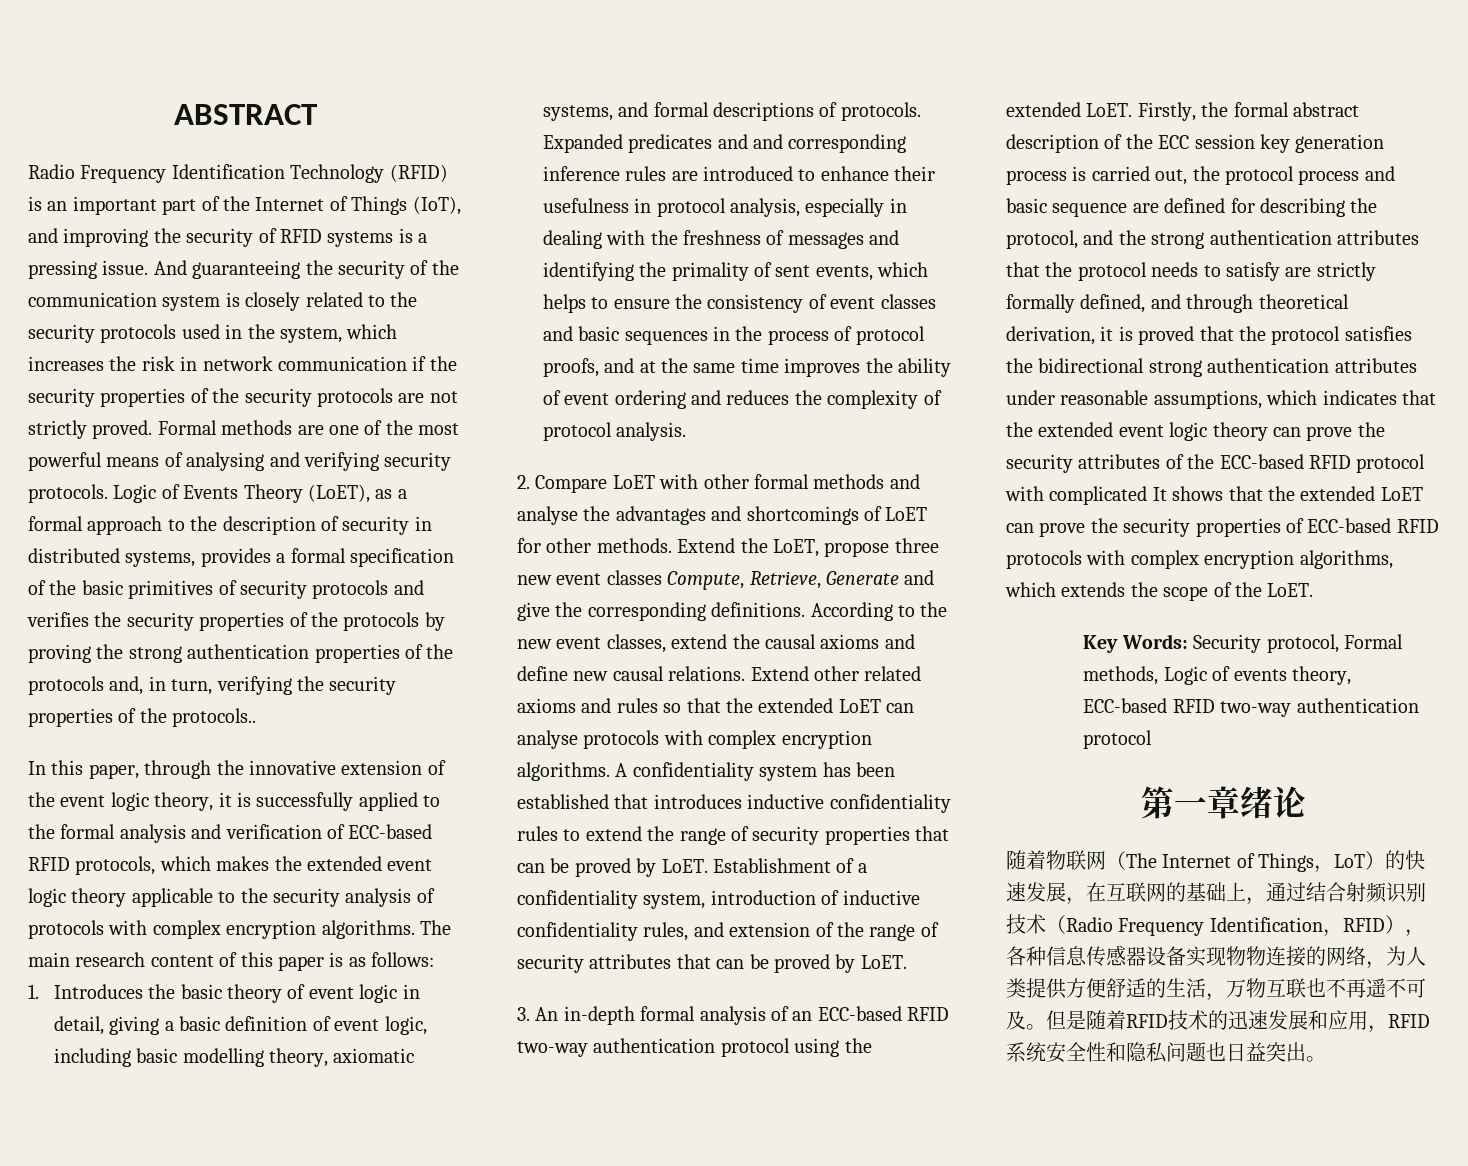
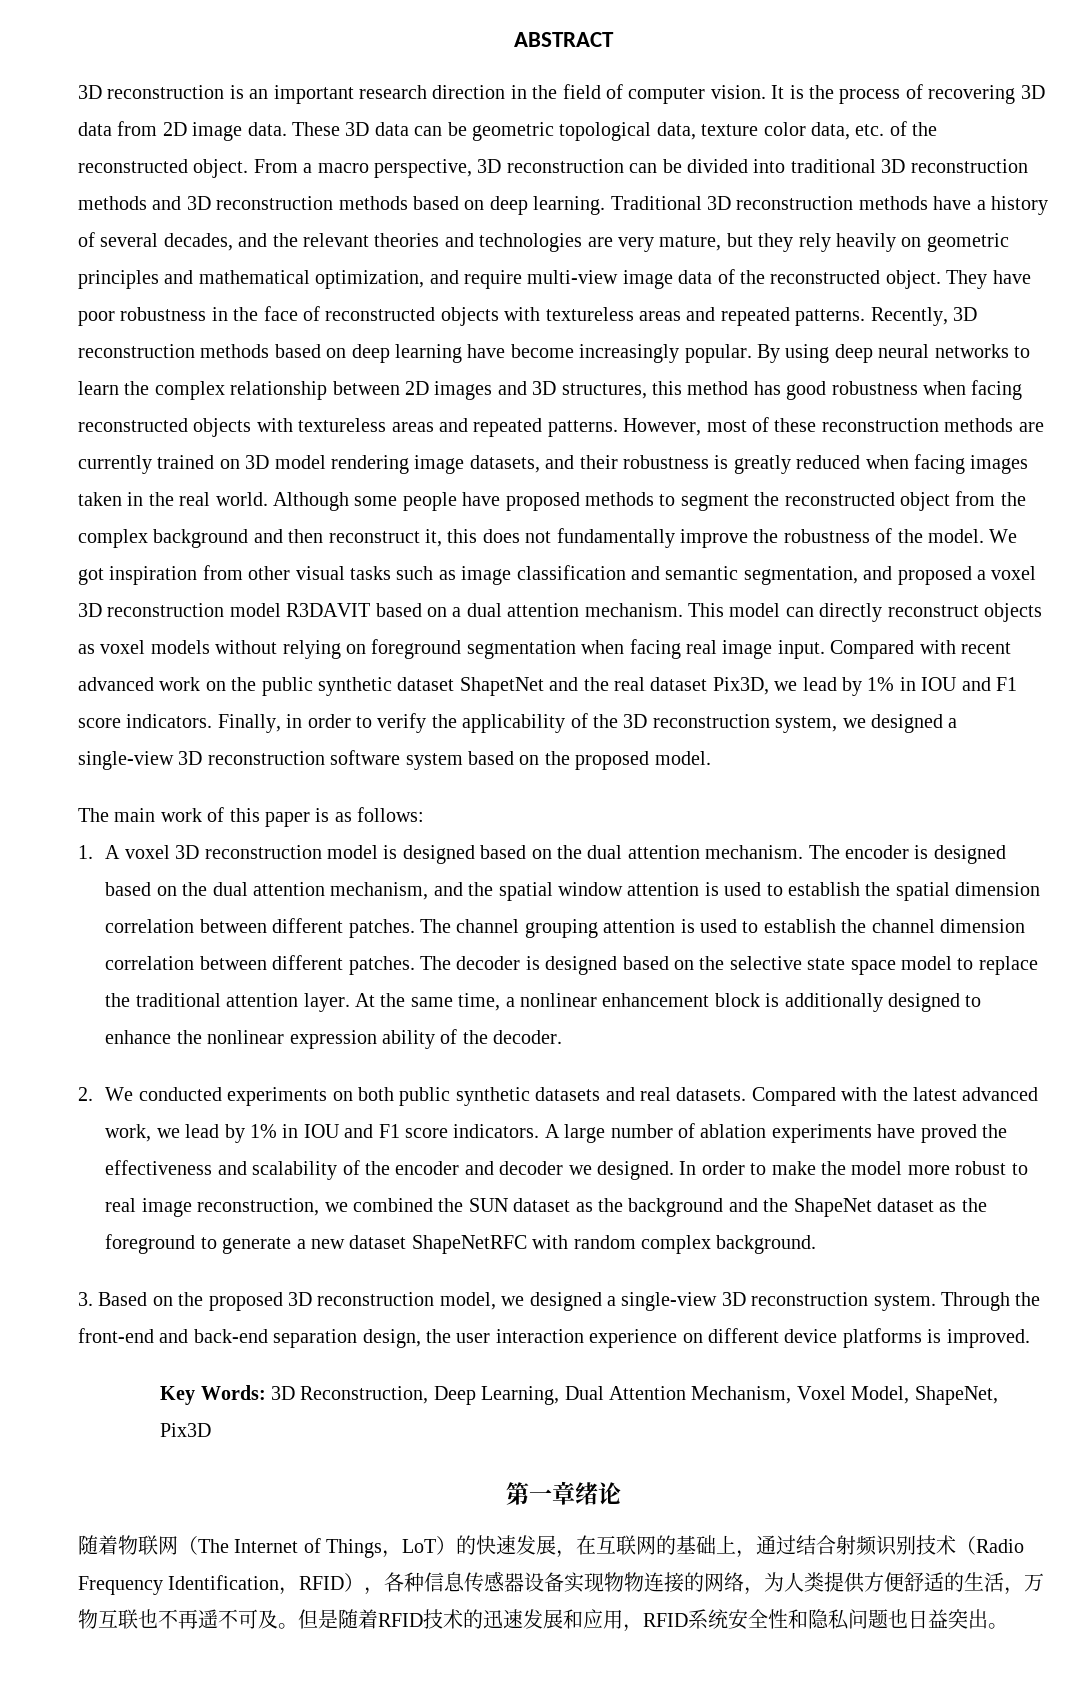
[28,164,448,183] [28,196,461,215] [28,228,428,247] [28,260,459,279] [28,292,418,311] [28,324,398,343] [28,356,457,371] [28,388,458,407] [28,420,460,439] [28,452,452,471] [28,484,407,503] [28,516,432,535] [28,548,454,567] [28,580,424,599] [27,612,445,631] [28,644,454,663] [28,676,397,695] [28,708,257,727] [28,760,446,779] [28,792,441,811] [28,824,433,843] [28,856,433,875] [28,888,435,907] [28,920,451,939] [28,952,214,967] Radio Frequency Identification Technology (RFID) is an important part of the Internet of Things (IoT), and improving the security of RFID systems is a pressing issue. And guaranteeing the security of the communication system is closely related to the security protocols used in the system, which increases the risk in network communication if the security properties of the security protocols are not strictly proved. Formal methods are one of the most powerful means of analysing and verifying security protocols. Logic of Events Theory (LoET), as a formal approach to the description of security in distributed systems, provides a formal specification of the basic primitives of security protocols and verifies the security properties of the protocols by proving the strong authentication properties of the protocols and, in turn, verifying the security properties of the protocols.. // In this paper, through the innovative extension of the event logic theory, it is successfully applied to the formal analysis and verification of ECC-based RFID protocols, which makes the extended event logic theory applicable to the security analysis of protocols with complex encryption algorithms. The main research content -> [78,84,1045,104] [78,121,938,141] [78,159,1028,178] [78,196,1048,215] [78,232,1009,252] [78,269,1031,289] [78,306,977,326] [78,344,1030,363] [78,380,1023,400] [78,417,1044,437] [78,454,1029,474] [78,491,1026,511] [78,528,1018,548] [78,565,1037,585] [78,603,1042,622] [78,639,1011,659] [78,677,1017,696] [78,713,958,733] [78,750,711,770] [78,808,202,822] 3D reconstruction is an important research direction in the field of computer vision. It is the process of recovering 3D data from 2D image data. These 3D data can be geometric topological data, texture color data, etc. of the reconstructed object. From a macro perspective, 3D reconstruction can be divided into traditional 3D reconstruction methods and 3D reconstruction methods based on deep learning. Traditional 3D reconstruction methods have a history of several decades, and the relevant theories and technologies are very mature, but they rely heavily on geometric principles and mathematical optimization, and require multi-view image data of the reconstructed object. They have poor robustness in the face of reconstructed objects with textureless areas and repeated patterns. Recently, 3D reconstruction methods based on deep learning have become increasingly popular. By using deep neural networks to learn the complex relationship between 2D images and 3D structures, this method has good robustness when facing reconstructed objects with textureless areas and repeated patterns. However, most of these reconstruction methods are currently trained on 3D model rendering image datasets, and their robustness is greatly reduced when facing images taken in the real world. Although some people have proposed methods to segment the reconstructed object from the complex background and then reconstruct it, this does not fundamentally improve the robustness of the model. We got inspiration from other visual tasks such as image classification and semantic segmentation, and proposed a voxel 3D reconstruction model R3DAVIT based on a dual attention mechanism. This model can directly reconstruct objects as voxel models without relying on foreground segmentation when facing real image input. Compared with recent advanced work on the public synthetic dataset ShapetNet and the real dataset Pix3D, we lead by 1% in IOU and F1 score indicators. Finally, in order to verify the applicability of the 3D reconstruction system, we designed a single-view 3D reconstruction software system based on the proposed model. // The main work
[53,984,420,1003] [53,1016,427,1035] [53,1048,415,1067] [542,102,921,121] [542,134,907,153] [542,166,936,181] [542,198,907,217] [542,230,900,249] [542,262,929,281] [542,294,936,313] [542,326,925,345] [542,358,951,377] [542,390,942,409] [542,422,687,441] [517,474,920,493] [517,506,928,525] [517,538,939,557] [517,570,935,590] [517,602,948,621] [517,634,915,653] [517,666,922,681] [517,698,915,713] [517,730,872,749] [517,762,895,781] [517,794,951,813] [517,826,950,845] [517,858,867,877] [517,890,920,909] [517,922,939,941] [517,954,907,973] [517,1006,950,1025] [517,1038,872,1057] [1006,102,1359,121] [1006,134,1385,153] [1006,166,1395,185] [1006,198,1378,217] [1006,230,1419,249] [1006,262,1376,281] [1006,294,1349,313] [1006,326,1412,345] [1006,358,1417,377] [1006,390,1436,409] [1006,422,1385,441] [1006,454,1426,473] [1005,486,1423,505] [1006,518,1439,537] [1006,550,1393,569] [1005,582,1314,601] [1083,634,1403,653] [1083,666,1351,685] [1083,698,1419,717] [1083,730,1153,749] Introduces the basic theory of event logic in detail, giving a basic definition of event logic, including basic modelling theory, axiomatic systems, and formal descriptions of protocols. Expanded predicates and and corresponding inference rules are introduced to enhance their usefulness in protocol analysis, especially in dealing with the freshness of messages and identifying the primality of sent events, which helps to ensure the consistency of event classes and basic sequences in the process of protocol proofs, and at the same time improves the ability of event ordering and reduces the complexity of protocol analysis. // 2. Compare LoET with other formal methods and analyse the advantages and shortcomings of LoET for other methods. Extend the LoET, propose three new event classes Compute, Retrieve, Generate and give the corresponding definitions. According to the new event classes, extend the causal axioms and define new causal relations. Extend other related axioms and rules so that the extended LoET can analyse protocols with complex encryption algorithms. A confidentiality system has been established that introduces inductive confidentiality rules to extend the range of security properties that can be proved by LoET. Establishment of a confidentiality system, introduction of inductive confidentiality rules, and extension of the range of security attributes that can be proved by LoET. // 3. An in-depth formal analysis of an ECC-based RFID two-way authentication protocol using the extended LoET. Firstly, the formal abstract description of the ECC session key generation process is carried out, the protocol process and basic sequence are defined for describing the protocol, and the strong authentication attributes that the protocol needs to satisfy are strictly formally defined, and through theoretical derivation, it is proved that the protocol satisfies the bidirectional strong authentication attributes under reasonable assumptions, which indicates that the extended event logic theory can prove the security attributes of the ECC-based RFID protocol with complicated It shows that the extended LoET can prove the security properties of ECC-based RFID protocols with complex encryption algorithms, which extends the scope of the LoET. // Key Words: Security protocol, Formal methods, Logic of events theory, ECC-based RFID two-way authentication protocol -> [105,845,1006,864] [105,882,1041,901] [105,918,1025,938] [105,955,1038,975] [105,993,982,1012] [105,1029,563,1049] [78,1087,1039,1106] [105,1123,1007,1143] [105,1160,1028,1180] [105,1198,987,1217] [105,1234,817,1254] [78,1292,1041,1311] [78,1328,1030,1348] [160,1385,998,1405] [160,1423,212,1437] A voxel 3D reconstruction model is designed based on the dual attention mechanism. The encoder is designed based on the dual attention mechanism, and the spatial window attention is used to establish the spatial dimension correlation between different patches. The channel grouping attention is used to establish the channel dimension correlation between different patches. The decoder is designed based on the selective state space model to replace the traditional attention layer. At the same time, a nonlinear enhancement block is additionally designed to enhance the nonlinear expression ability of the decoder. // 2. We conducted experiments on both public synthetic datasets and real datasets. Compared with the latest advanced work, we lead by 1% in IOU and F1 score indicators. A large number of ablation experiments have proved the effectiveness and scalability of the encoder and decoder we designed. In order to make the model more robust to real image reconstruction, we combined the SUN dataset as the background and the ShapeNet dataset as the foreground to generate a new dataset ShapeNetRFC with random complex background. // 3. Based on the proposed 3D reconstruction model, we designed a single-view 3D reconstruction system. Through the front-end and back-end separation design, the user interaction experience on different device platforms is improved. // Key Words: 3D Reconstruction, Deep Learning, Dual Attention Mechanism, Voxel Model, ShapeNet, Pix3D

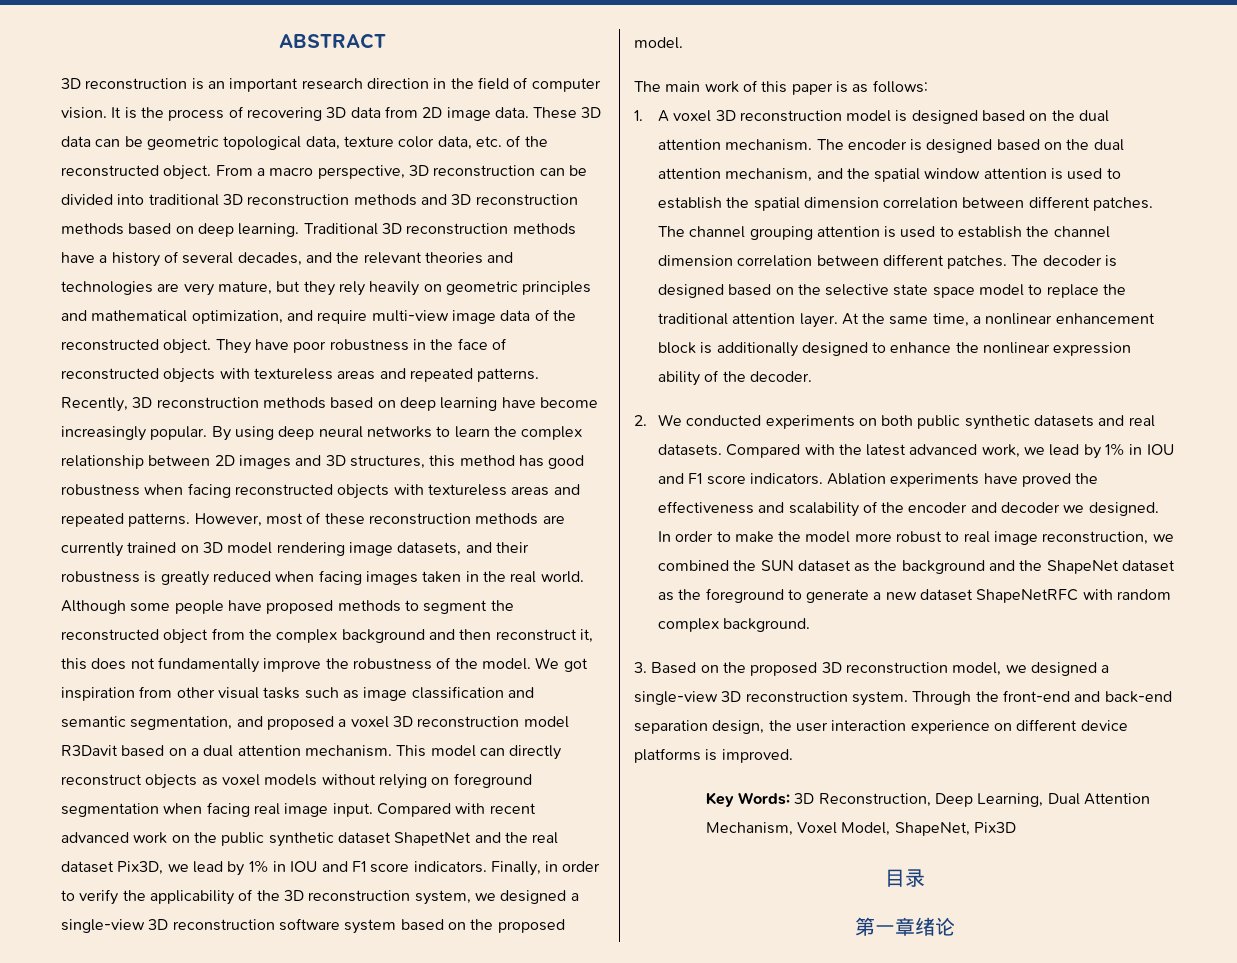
[286,603,371,617] R3DAVIT -> [61,745,118,756] R3Davit
[544,1123,767,1143] A large number of ablation -> [827,473,887,485] Ablation
(212, 1430) none -> [885,869,925,887] // 目录
[78,1535,1025,1558] [78,1571,1045,1595] [78,1609,1008,1632] // 随着物联网（The Internet of Things，LoT）的快速发展，在互联网的基础上，通过结合射频识别技术（Radio Frequency Identification，RFID），各种信息传感器设备实现物物连接的网络，为人类提供方便舒适的生活，万物互联也不再遥不可及。但是随着RFID技术的迅速发展和应用，RFID系统安全性和隐私问题也日益突出。 -> (955, 926) none

